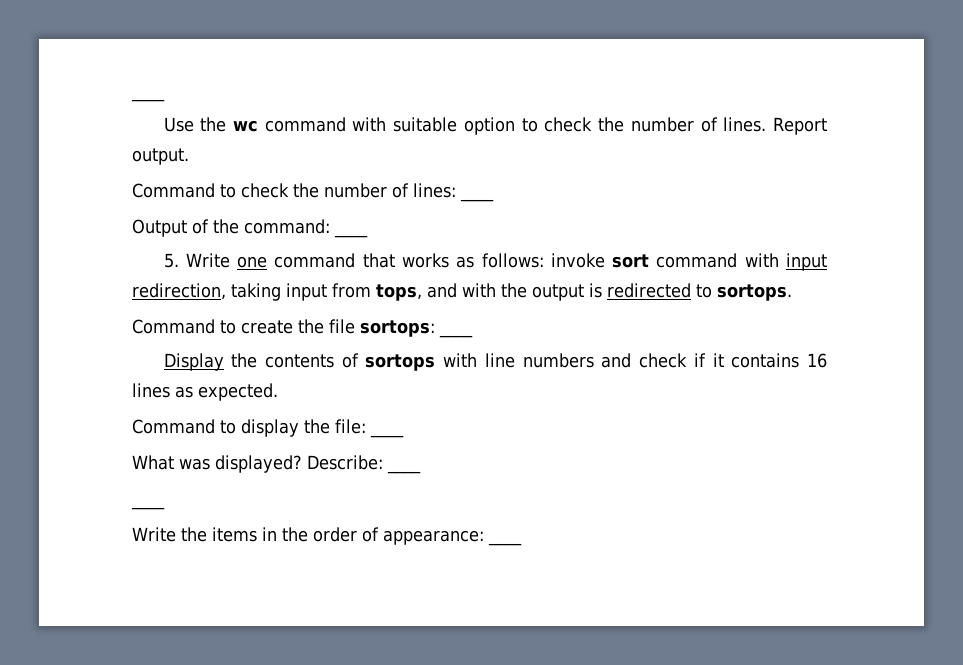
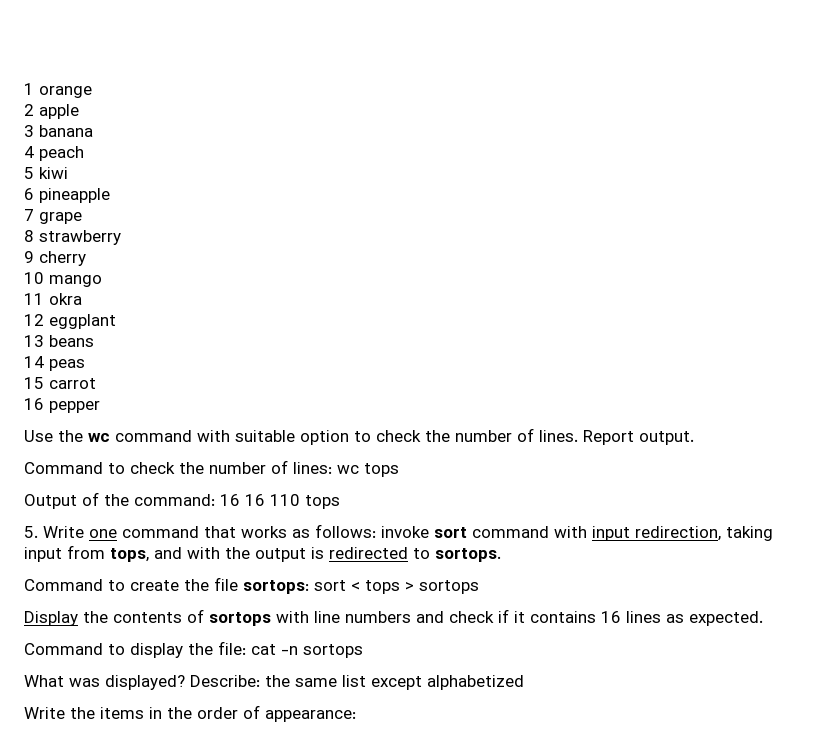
[131,97,165,102] ____ -> [24,83,92,98] [24,104,79,119] [24,125,93,137] [24,146,84,161] [24,167,68,179] [24,188,110,203] [24,209,82,224] [24,230,121,245] [24,251,86,266] [24,272,102,287] [24,293,82,305] [24,314,116,329] [24,335,94,347] [24,356,85,371] [24,377,96,389] [24,398,100,413] 1 orange // 2 apple // 3 banana // 4 peach // 5 kiwi // 6 pineapple // 7 grape // 8 strawberry // 9 cherry // 10 mango // 11 okra // 12 eggplant // 13 beans // 14 peas // 15 carrot // 16 pepper
[460,197,494,202] ____ -> [337,463,399,477] wc tops
[334,233,368,238] ____ -> [220,494,340,509] 16 16 110 tops
[439,333,473,338] ____ -> [314,580,479,594] sort < tops > sortops
[370,433,404,438] ____ -> [251,644,363,658] cat -n sortops
[387,469,421,474] [131,505,165,510] ____ // ____ -> [265,675,524,690] the same list except alphabetized
[487,541,522,546] ____ -> (356, 716) none

